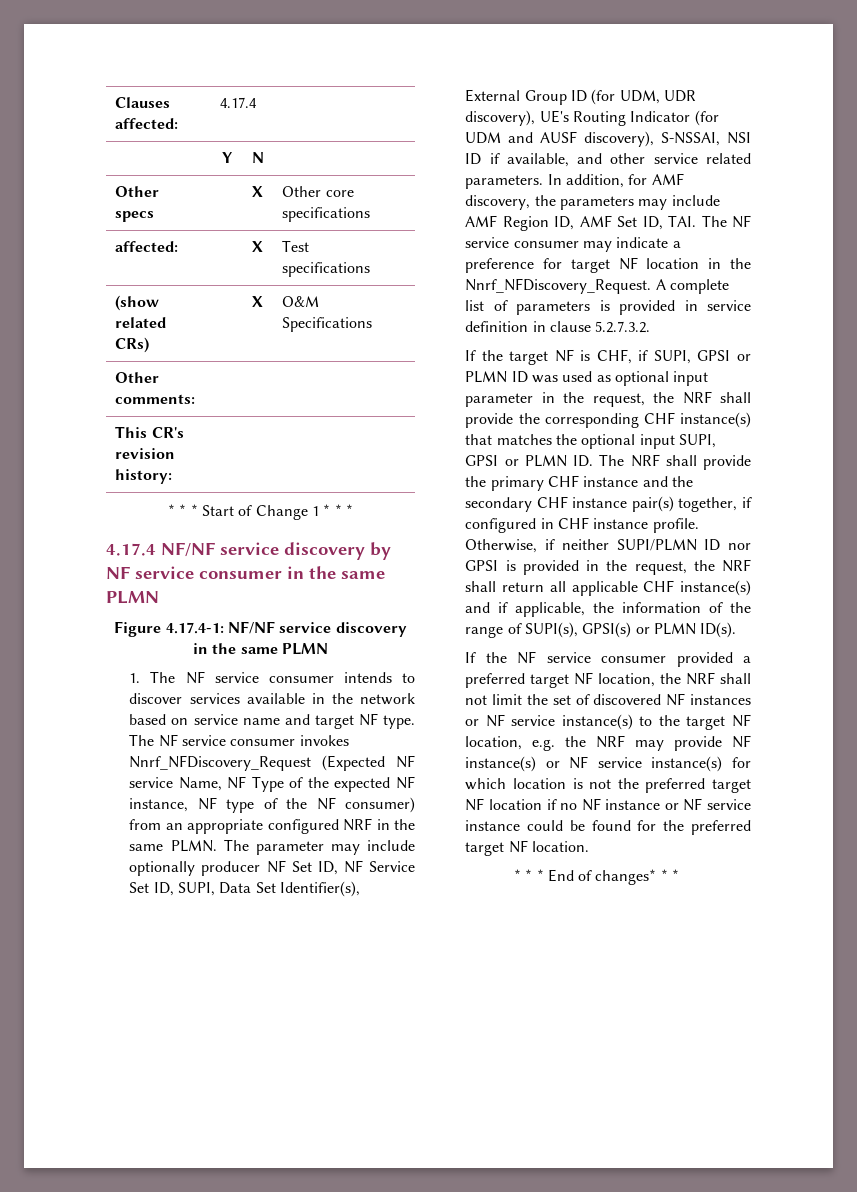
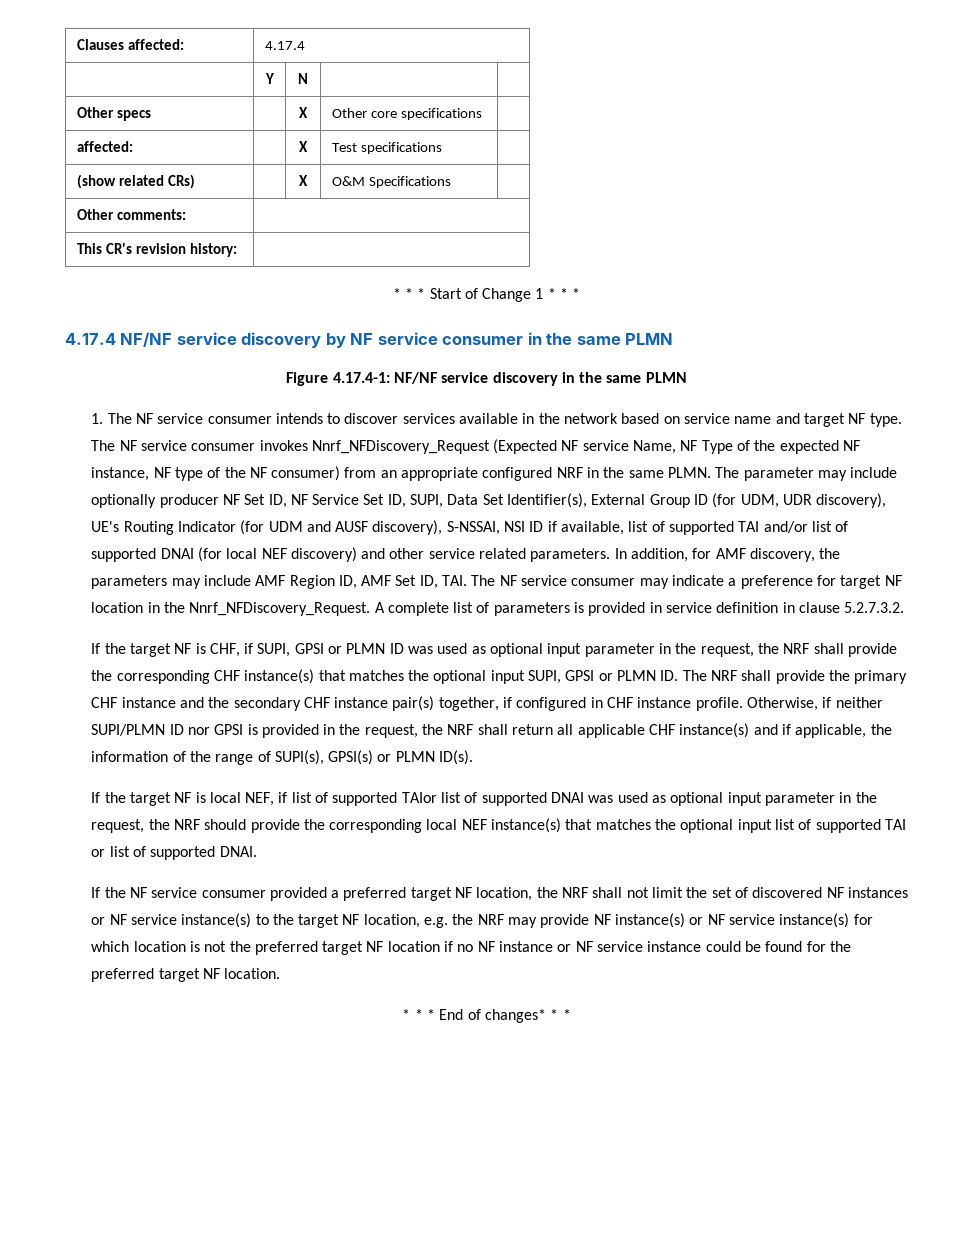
(569, 160) none -> [628,521,849,535] [91,547,357,562] list of supported TAI and/or list of supported DNAI (for local NEF discovery)
(737, 630) none -> [91,792,877,806] [91,818,906,833] [91,846,257,860] // If the target NF is local NEF, if list of supported TAIor list of supported DNAI was used as optional input parameter in the request, the NRF should provide the corresponding local NEF instance(s) that matches the optional input list of supported TAI or list of supported DNAI.

